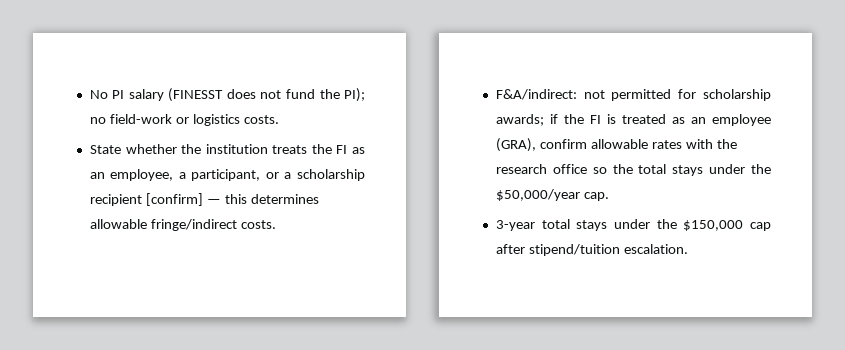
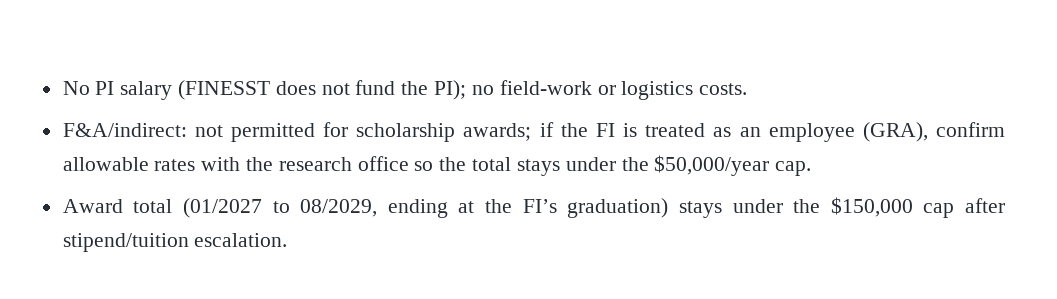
[89,144,365,154] [89,169,365,181] [89,193,319,206] [89,219,276,231] // State whether the institution treats the FI as an employee, a participant, or a scholarship recipient [confirm] — this determines allowable fringe/indirect costs. -> (748, 89) none
[495,219,570,231] 3-year total -> [62,198,669,218] Award total (01/2027 to 08/2029, ending at the FI’s graduation)

